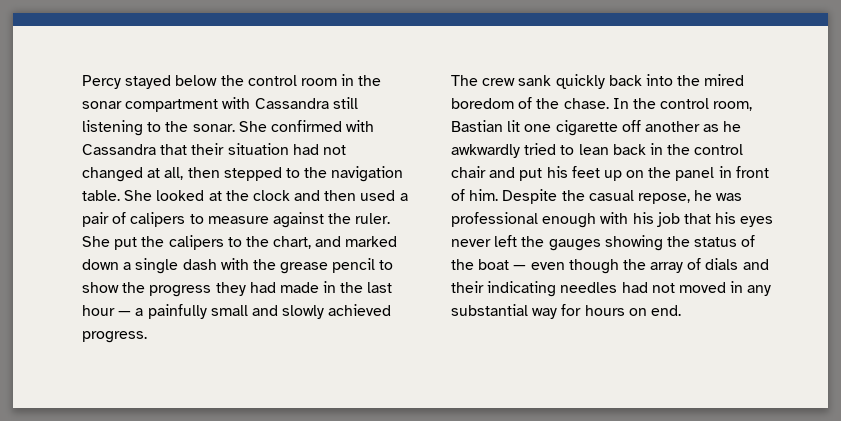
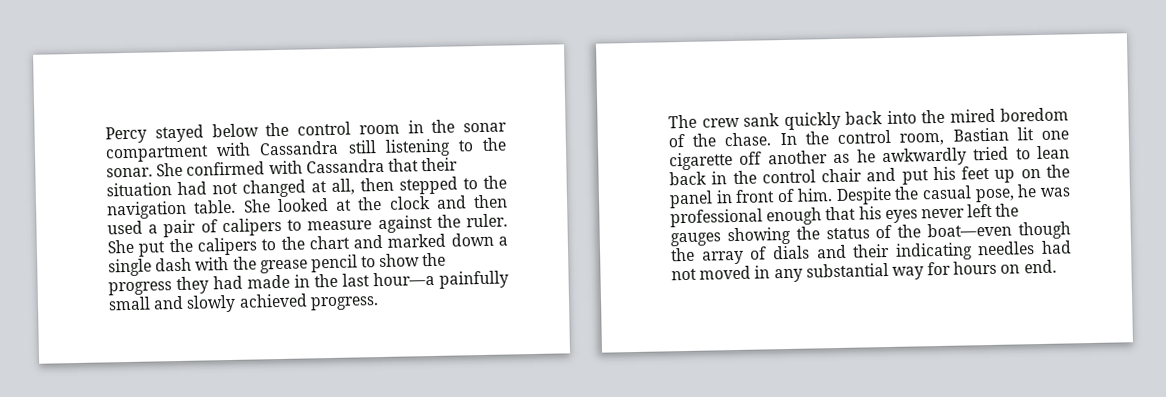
[273,236,312,249] chart, -> [308,235,350,250] chart
[82,305,144,316] hour — a -> [373,271,435,287] hour—a
[637,193,690,204] repose, -> [974,188,1015,203] pose,
[600,212,680,227] with his job -> (823, 216) none
[478,259,565,270] boat — even -> [927,222,1013,238] boat—even

